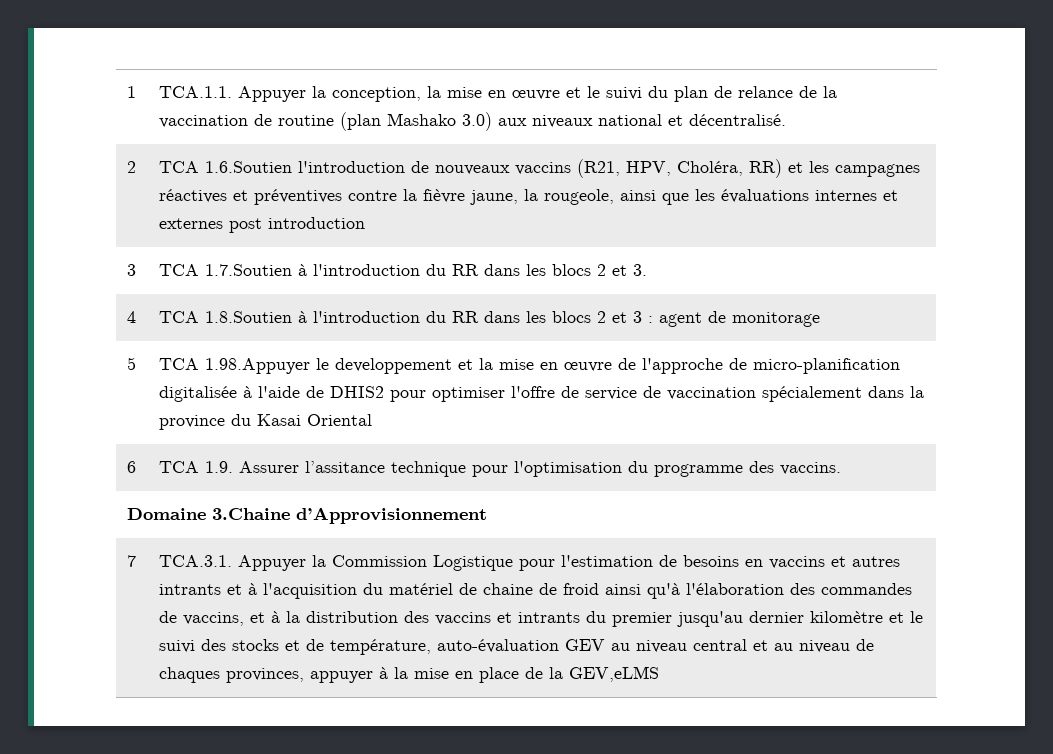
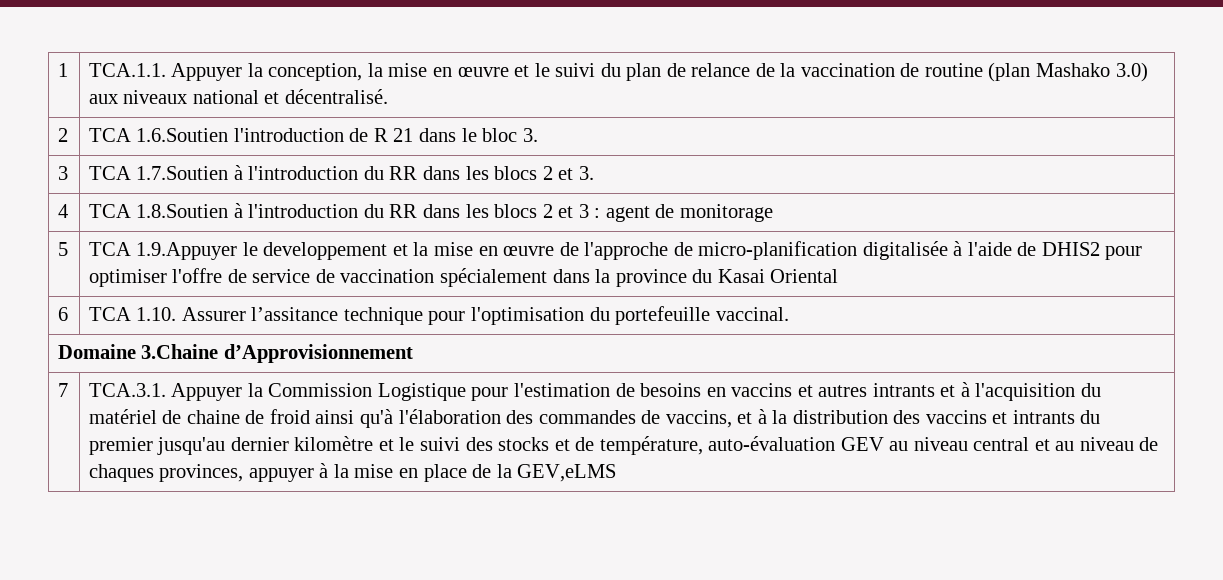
[435,159,921,178] [159,189,899,205] [159,217,366,233] nouveaux vaccins (R21, HPV, Choléra, RR) et les campagnes réactives et préventives contre la fièvre jaune, la rougeole, ainsi que les évaluations internes et externes post introduction -> [373,128,538,142] R 21 dans le bloc 3.
[205,358,311,374] 1.98.Appuyer -> [136,242,238,260] 1.9.Appuyer
[205,461,234,473] 1.9. -> [136,307,177,321] 1.10.
[654,461,842,477] programme des vaccins. -> [615,306,789,325] portefeuille vaccinal.

